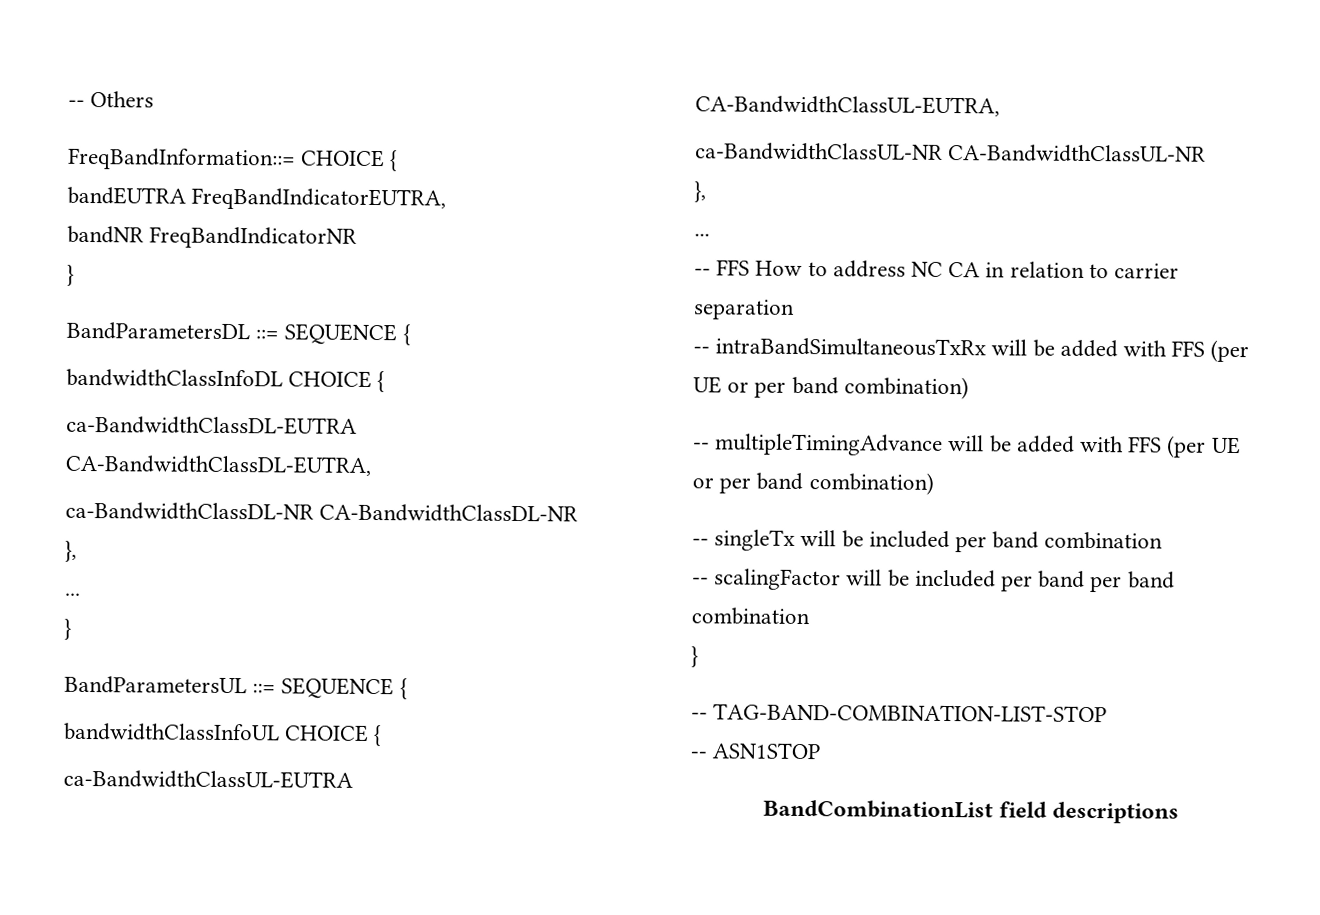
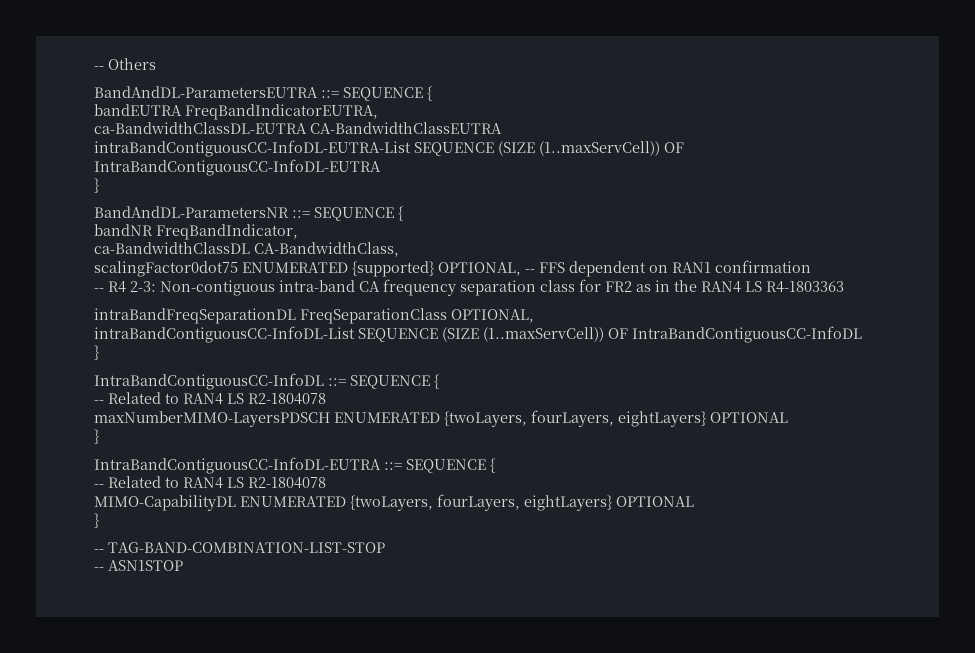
[68,147,386,171] FreqBandInformation::= CHOICE -> [94,86,423,101] BandAndDL-ParametersEUTRA ::= SEQUENCE
[67,225,358,249] [67,264,75,286] [66,321,411,346] [66,368,386,393] [66,415,357,435] [65,454,371,476] [65,501,579,523] [65,540,77,562] [65,592,81,596] [64,618,72,640] [64,675,408,700] [64,722,383,747] [63,769,353,789] [695,95,1000,117] [695,142,1207,163] [694,181,706,203] [694,233,710,237] [694,259,1180,279] [693,299,795,320] [693,337,1250,363] [693,376,969,400] [693,433,1241,458] [692,472,934,495] [692,529,1164,553] [692,568,1175,593] [691,607,810,626] bandNR FreqBandIndicatorNR // } // BandParametersDL ::= SEQUENCE { // bandwidthClassInfoDL CHOICE { // ca-BandwidthClassDL-EUTRA CA-BandwidthClassDL-EUTRA, // ca-BandwidthClassDL-NR CA-BandwidthClassDL-NR // }, // ... // } // BandParametersUL ::= SEQUENCE { // bandwidthClassInfoUL CHOICE { // ca-BandwidthClassUL-EUTRA CA-BandwidthClassUL-EUTRA, // ca-BandwidthClassUL-NR CA-BandwidthClassUL-NR // }, // ... // -- FFS How to address NC CA in relation to carrier separation // -- intraBandSimultaneousTxRx will be added with FFS (per UE or per band combination) // -- multipleTimingAdvance will be added with FFS (per UE or per band combination) // -- singleTx will be included per band combination // -- scalingFactor will be included per band per band combination -> [94,122,502,134] [94,140,684,157] [94,159,381,176] [94,178,99,193] [94,206,403,221] [94,224,298,240] [94,242,399,257] [94,260,811,277] [94,279,844,296] [94,308,534,324] [94,326,862,343] [94,345,99,360] [94,373,439,390] [94,392,326,405] [94,410,788,427] [94,429,99,444] [94,457,495,474] [94,476,326,489] [94,494,694,511] ca-BandwidthClassDL-EUTRA CA-BandwidthClassEUTRA // intraBandContiguousCC-InfoDL-EUTRA-List SEQUENCE (SIZE (1..maxServCell)) OF IntraBandContiguousCC-InfoDL-EUTRA // } // BandAndDL-ParametersNR ::= SEQUENCE { // bandNR FreqBandIndicator, // ca-BandwidthClassDL CA-BandwidthClass, // scalingFactor0dot75 ENUMERATED {supported} OPTIONAL, -- FFS dependent on RAN1 confirmation // -- R4 2-3: Non-contiguous intra-band CA frequency separation class for FR2 as in the RAN4 LS R4-1803363 // intraBandFreqSeparationDL FreqSeparationClass OPTIONAL, // intraBandContiguousCC-InfoDL-List SEQUENCE (SIZE (1..maxServCell)) OF IntraBandContiguousCC-InfoDL // } // IntraBandContiguousCC-InfoDL ::= SEQUENCE { // -- Related to RAN4 LS R2-1804078 // maxNumberMIMO-LayersPDSCH ENUMERATED {twoLayers, fourLayers, eightLayers} OPTIONAL // } // IntraBandContiguousCC-InfoDL-EUTRA ::= SEQUENCE { // -- Related to RAN4 LS R2-1804078 // MIMO-CapabilityDL ENUMERATED {twoLayers, fourLayers, eightLayers} OPTIONAL
[763,799,1179,824] // BandCombinationList field descriptions -> (183, 565) none

